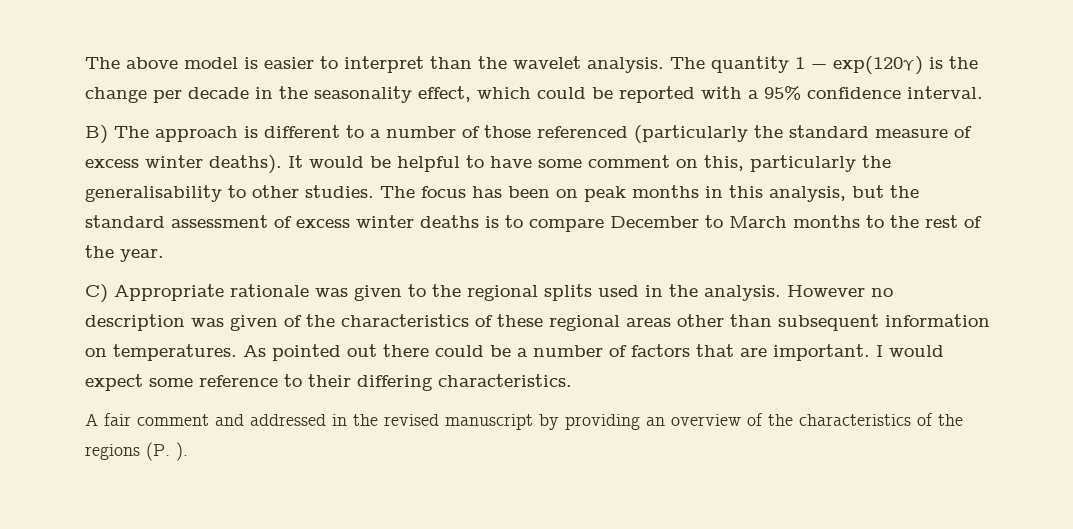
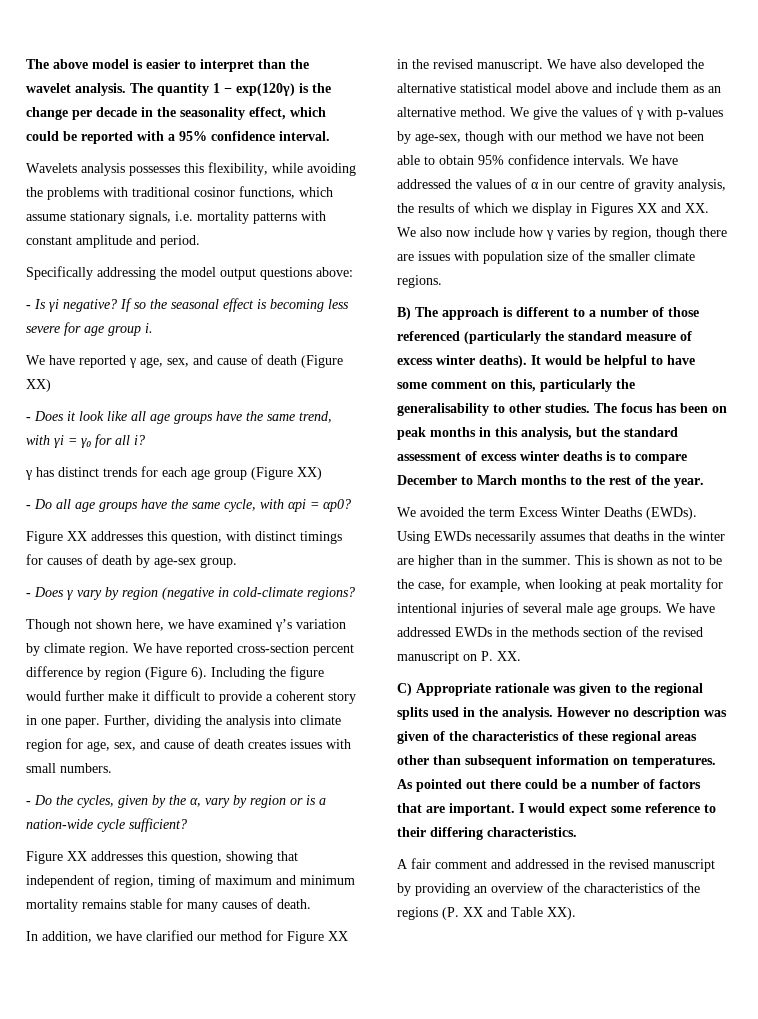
(983, 92) none -> [26,162,356,176] [26,186,333,200] [26,211,326,224] [26,235,200,248] [26,266,353,280] [26,298,349,312] [26,322,153,336] [26,354,343,368] [26,379,51,392] [26,411,332,424] [26,434,145,448] [25,466,322,480] [26,499,351,512] [26,531,342,544] [26,554,237,568] [26,587,355,600] [26,619,346,632] [26,643,354,656] [26,666,324,680] [26,690,356,704] [26,715,341,728] [26,738,351,752] [26,763,112,773] [26,795,326,808] [26,818,187,832] [26,851,298,864] [26,874,355,888] [26,898,311,912] [26,930,348,944] [397,59,704,72] [397,83,721,93] [397,106,723,120] [397,131,704,144] [397,154,678,165] [397,178,726,192] [397,202,709,216] [397,227,727,240] [397,250,695,264] [397,275,442,288] // Wavelets analysis possesses this flexibility, while avoiding the problems with traditional cosinor functions, which assume stationary signals, i.e. mortality patterns with constant amplitude and period. // Specifically addressing the model output questions above: // - Is γi negative? If so the seasonal effect is becoming less severe for age group i. // We have reported γ age, sex, and cause of death (Figure XX) // - Does it look like all age groups have the same trend, with γi = γ₀ for all i? // γ has distinct trends for each age group (Figure XX) // - Do all age groups have the same cycle, with αpi = αp0? // Figure XX addresses this question, with distinct timings for causes of death by age-sex group. // - Does γ vary by region (negative in cold-climate regions? // Though not shown here, we have examined γ’s variation by climate region. We have reported cross-section percent difference by region (Figure 6). Including the figure would further make it difficult to provide a coherent story in one paper. Further, dividing the analysis into climate region for age, sex, and cause of death creates issues with small numbers. // - Do the cycles, given by the α, vary by region or is a nation-wide cycle sufficient? // Figure XX addresses this question, showing that independent of region, timing of maximum and minimum mortality remains stable for many causes of death. // In addition, we have clarified our method for Figure XX in the revised manuscript. We have also developed the alternative statistical model above and include them as an alternative method. We give the values of γ with p-values by age-sex, though with our method we have not been able to obtain 95% confidence intervals. We have addressed the values of α in our centre of gravity analysis, the results of which we display in Figures XX and XX. We also now include how γ varies by region, though there are issues with population size of the smaller climate regions.
(164, 255) none -> [397,507,697,520] [397,531,725,544] [397,555,722,568] [397,578,723,592] [397,602,715,616] [397,626,703,637] [397,651,521,664] // We avoided the term Excess Winter Deaths (EWDs). Using EWDs necessarily assumes that deaths in the winter are higher than in the summer. This is shown as not to be the case, for example, when looking at peak mortality for intentional injuries of several male age groups. We have addressed EWDs in the methods section of the revised manuscript on P. XX.
[176,442,188,461] ). -> [463,907,576,920] XX and Table XX).

